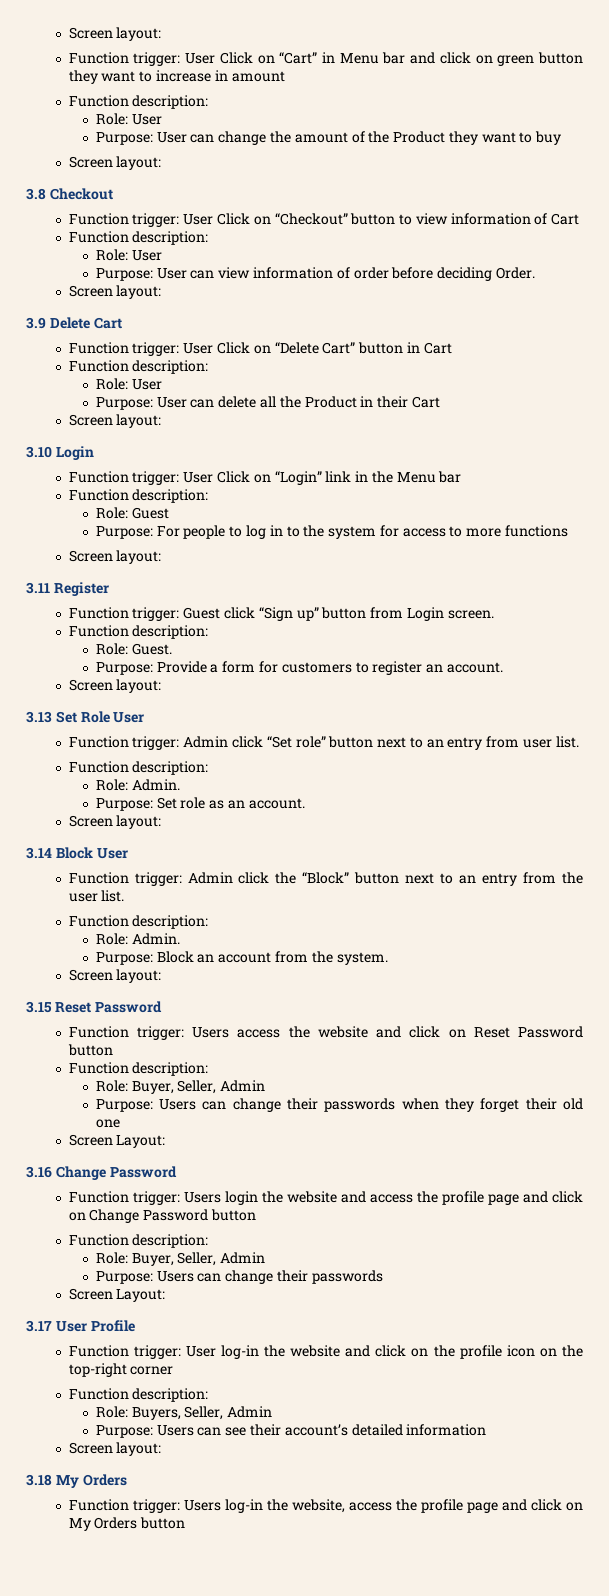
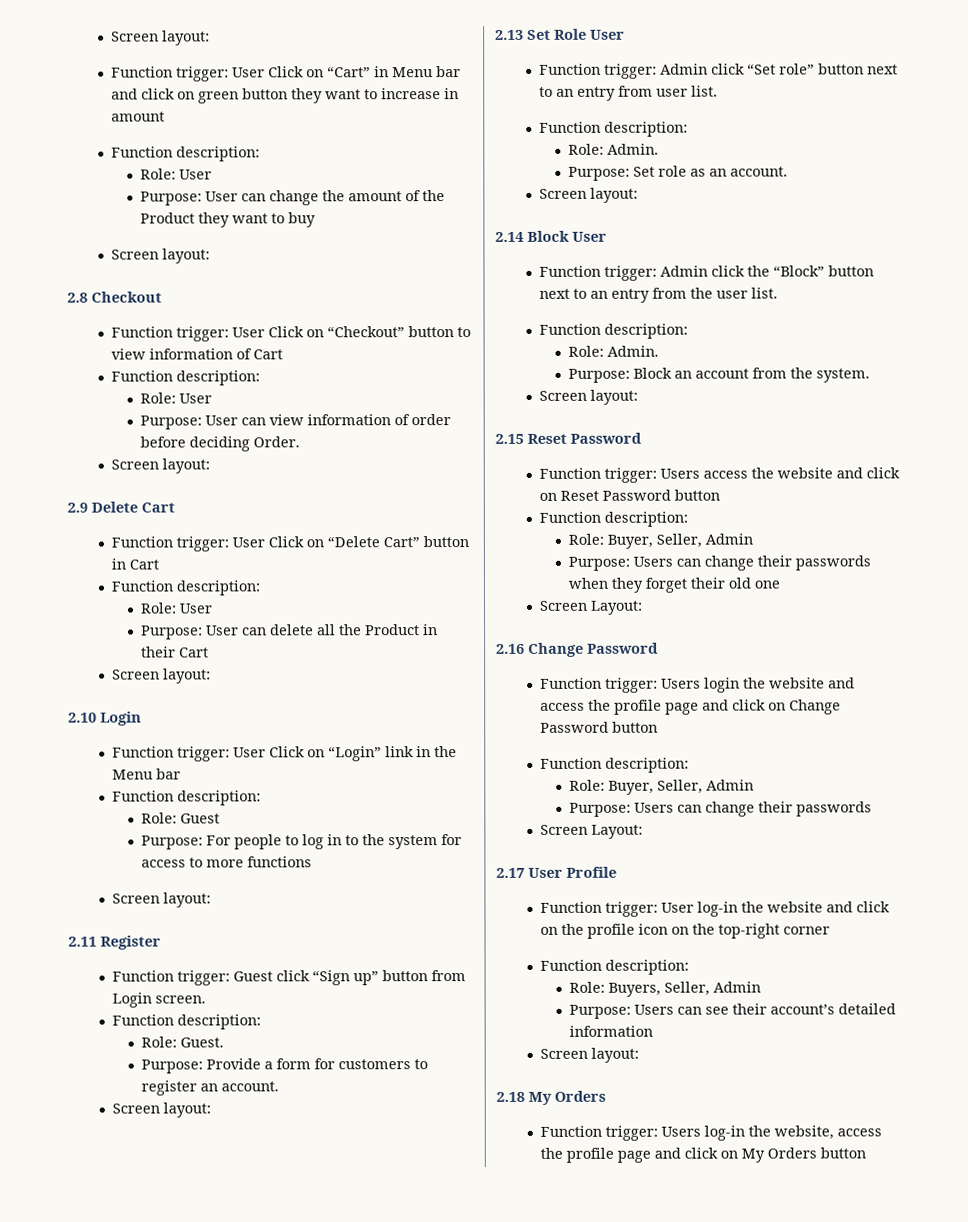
[26,188,46,200] 3.8 -> [67,292,88,303] 2.8
[26,317,46,329] 3.9 -> [67,502,88,513] 2.9
[26,446,52,458] 3.10 -> [68,712,97,723] 2.10
[26,582,50,594] 3.11 -> [68,936,97,947] 2.11
[26,711,52,723] 3.13 -> [495,29,524,40] 2.13
[26,847,52,859] 3.14 -> [495,231,524,242] 2.14
[26,1001,52,1013] 3.15 -> [495,433,524,444] 2.15
[26,1166,52,1178] 3.16 -> [496,643,525,654] 2.16
[26,1320,52,1332] 3.17 -> [496,867,525,878] 2.17
[26,1474,52,1486] 3.18 -> [496,1091,525,1102] 2.18

